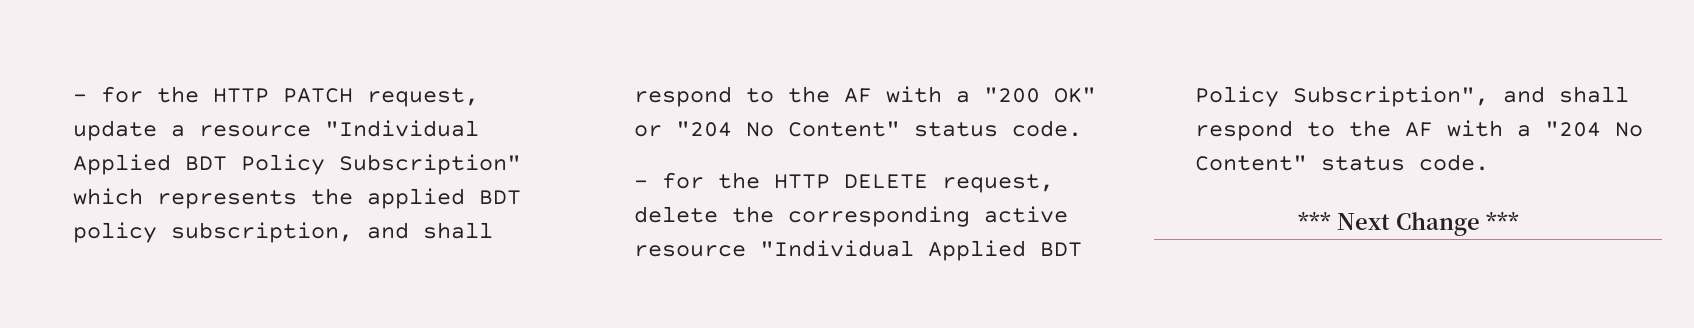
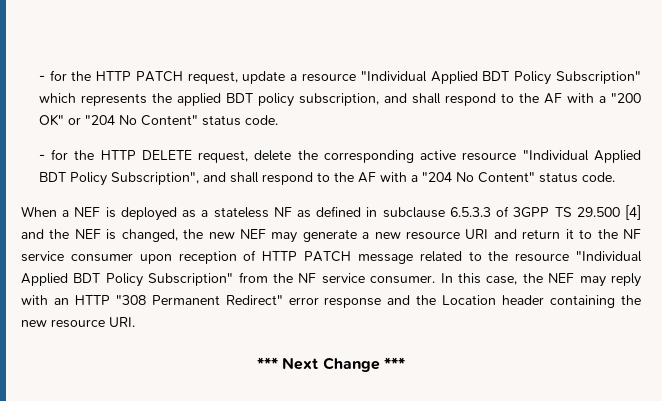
(1489, 162) none -> [21,205,641,221] [21,229,642,243] [21,250,642,264] [21,272,641,287] [21,295,641,308] [21,317,135,328] // When a NEF is deployed as a stateless NF as defined in subclause 6.5.3.3 of 3GPP TS 29.500 [4] and the NEF is changed, the new NEF may generate a new resource URI and return it to the NF service consumer upon reception of HTTP PATCH message related to the resource "Individual Applied BDT Policy Subscription" from the NF service consumer. In this case, the NEF may reply with an HTTP "308 Permanent Redirect" error response and the Location header containing the new resource URI.

